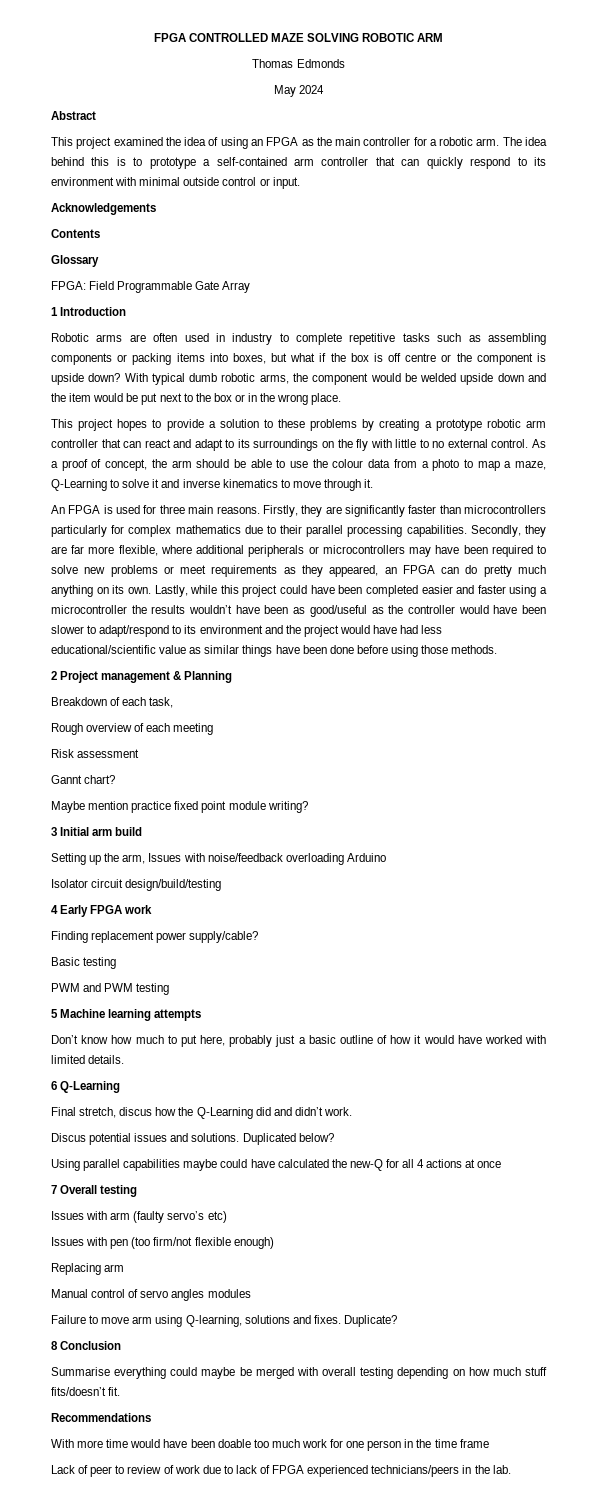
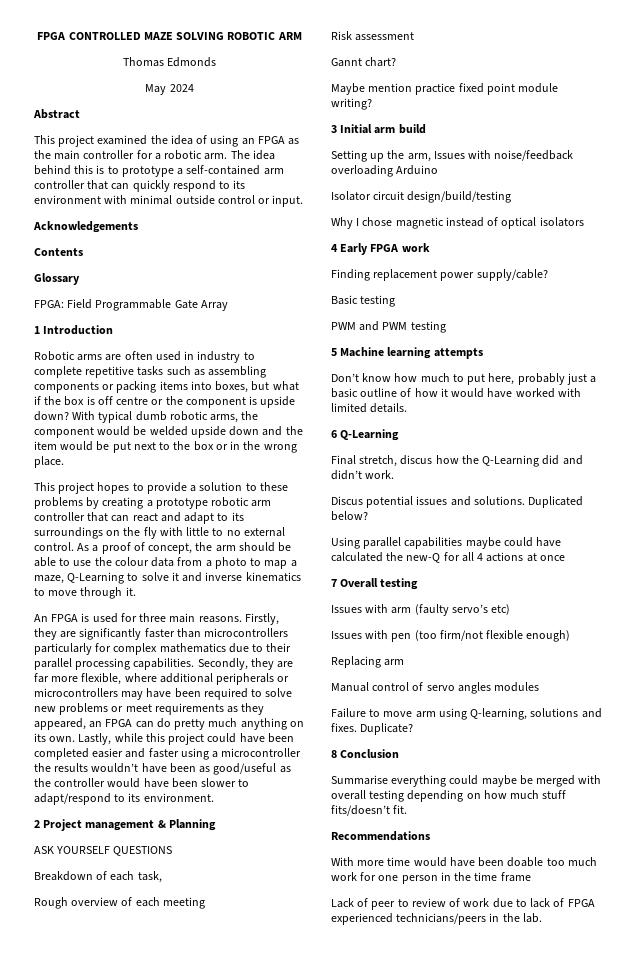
[199,625,443,637] [51,645,498,657] environment and the project would have had less educational/scientific value as similar things have been done before using those methods. -> [143,793,214,802] environment.
(233, 677) none -> [34,846,173,856] // ASK YOURSELF QUESTIONS
(222, 885) none -> [331,217,584,229] // Why I chose magnetic instead of optical isolators

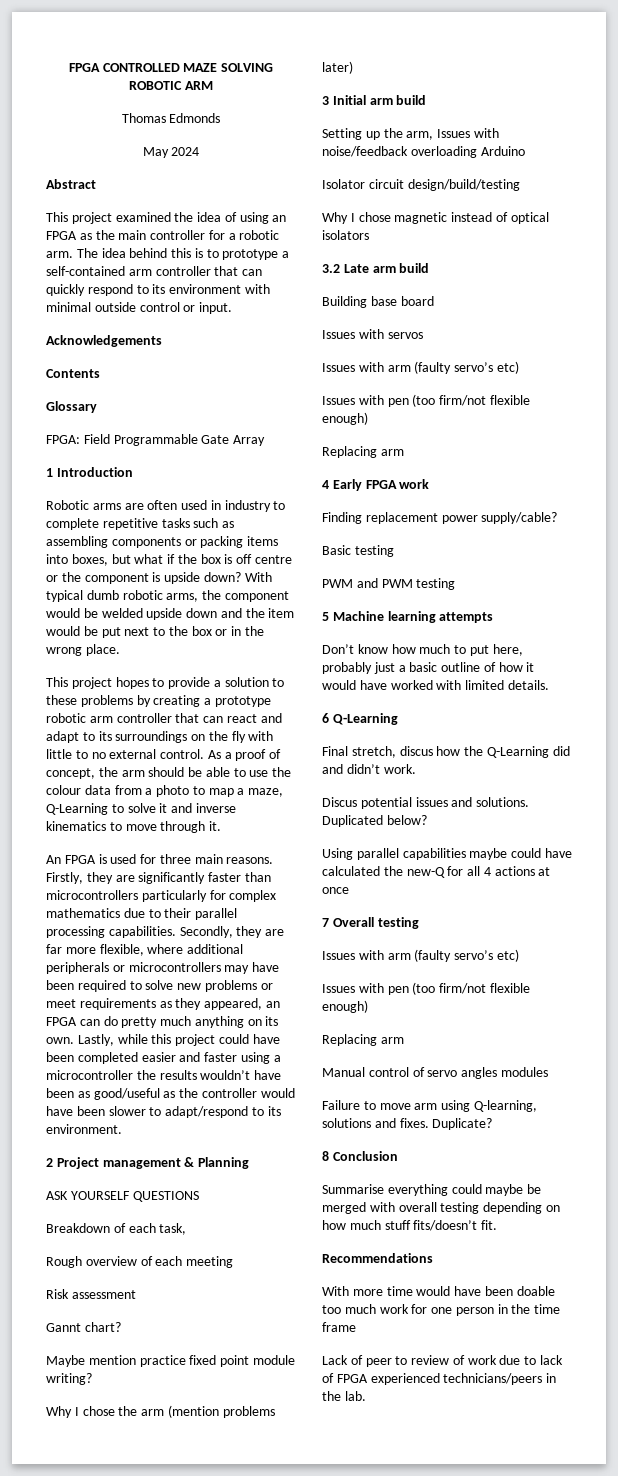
(372, 104) none -> [46,1405,275,1418] [322,61,353,74] // Why I chose the arm (mention problems later)
(584, 222) none -> [322,263,430,273] [322,296,434,308] [322,329,423,339] [322,361,519,374] [322,394,530,407] [322,412,368,425] [322,446,404,458] // 3.2 Late arm build // Building base board // Issues with servos // Issues with arm (faulty servo’s etc) // Issues with pen (too firm/not flexible enough) // Replacing arm

